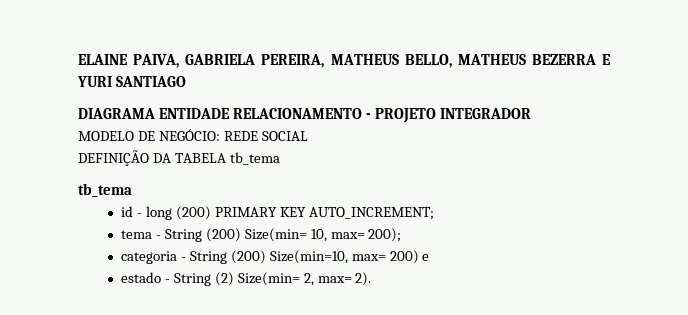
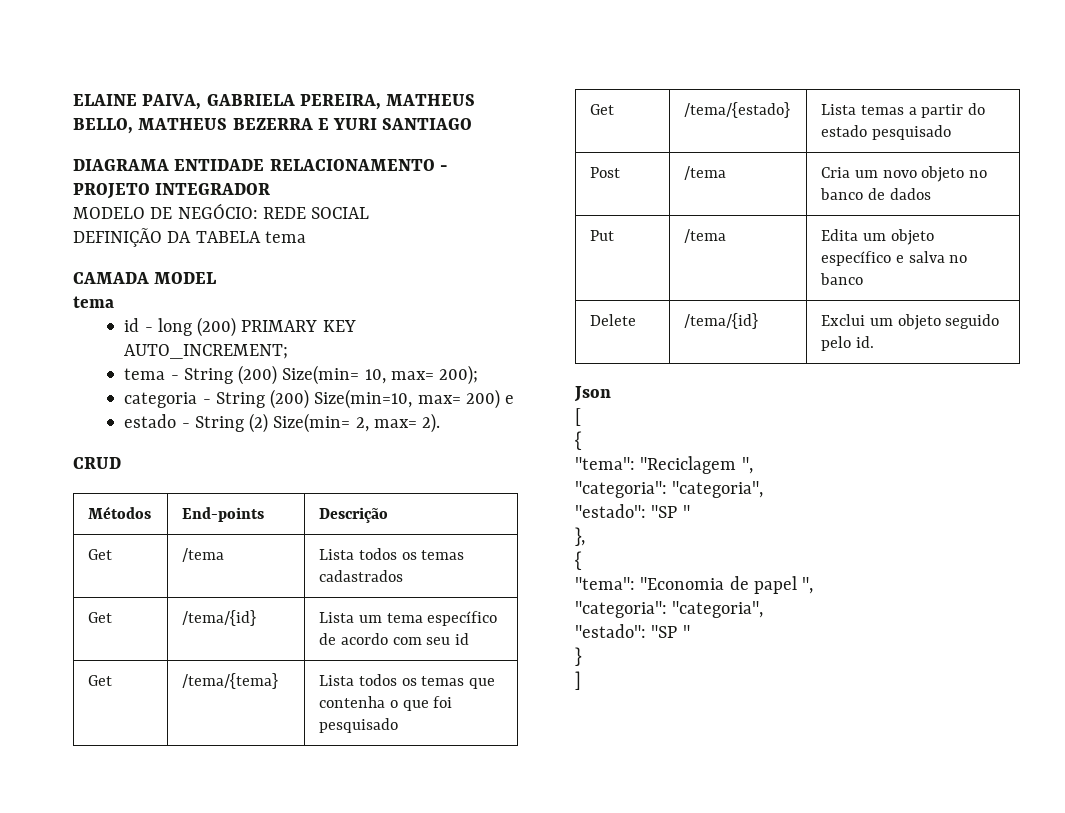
[229,152,280,165] [78,183,132,197] tb_tema // tb_tema -> [264,231,306,243] [73,272,217,284] [73,296,114,308] tema // CAMADA MODEL // tema
(372, 279) none -> [73,457,121,469] [88,506,152,519] [182,507,265,522] [319,507,389,523] [88,549,113,560] [182,548,225,562] [319,548,465,560] [319,570,404,582] [88,612,113,623] [182,610,257,626] [319,611,498,626] [319,633,470,645] [88,675,113,686] [182,673,279,689] [319,674,496,689] [319,696,453,711] [319,718,399,733] [590,104,615,115] [684,102,791,118] [821,103,986,118] [821,125,951,140] [590,167,621,178] [684,166,727,180] [821,166,988,182] [820,188,931,200] [590,230,615,241] [684,229,727,243] [821,229,934,245] [821,251,968,266] [820,273,864,285] [590,314,637,326] [684,313,759,329] [821,314,1000,330] [821,336,874,351] [574,386,611,402] [575,408,581,426] [575,431,582,450] [575,456,753,474] [575,481,764,498] [575,504,690,518] [575,527,585,546] [575,551,582,570] [575,576,814,594] [575,601,764,618] [575,624,690,638] [575,647,582,666] [575,671,581,690] // CRUD // Métodos | End-points | Descrição // Get | /tema | Lista todos os temas cadastrados // Get | /tema/{id} | Lista um tema específico de acordo com seu id // Get | /tema/{tema} | Lista todos os temas que contenha o que foi pesquisado // Get | /tema/{estado} | Lista temas a partir do estado pesquisado // Post | /tema | Cria um novo objeto no banco de dados // Put | /tema | Edita um objeto específico e salva no banco // Delete | /tema/{id} | Exclui um objeto seguido pelo id. // Json // [ // { // "tema": "Reciclagem ", // "categoria": "categoria", // "estado": "SP " // }, // { // "tema": "Economia de papel ", // "categoria": "categoria", // "estado": "SP " // } // ]

